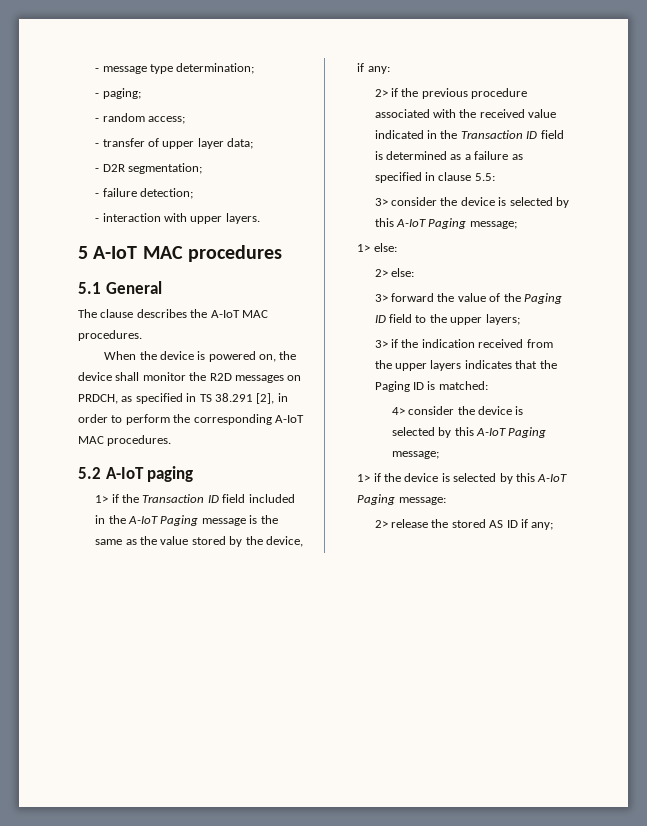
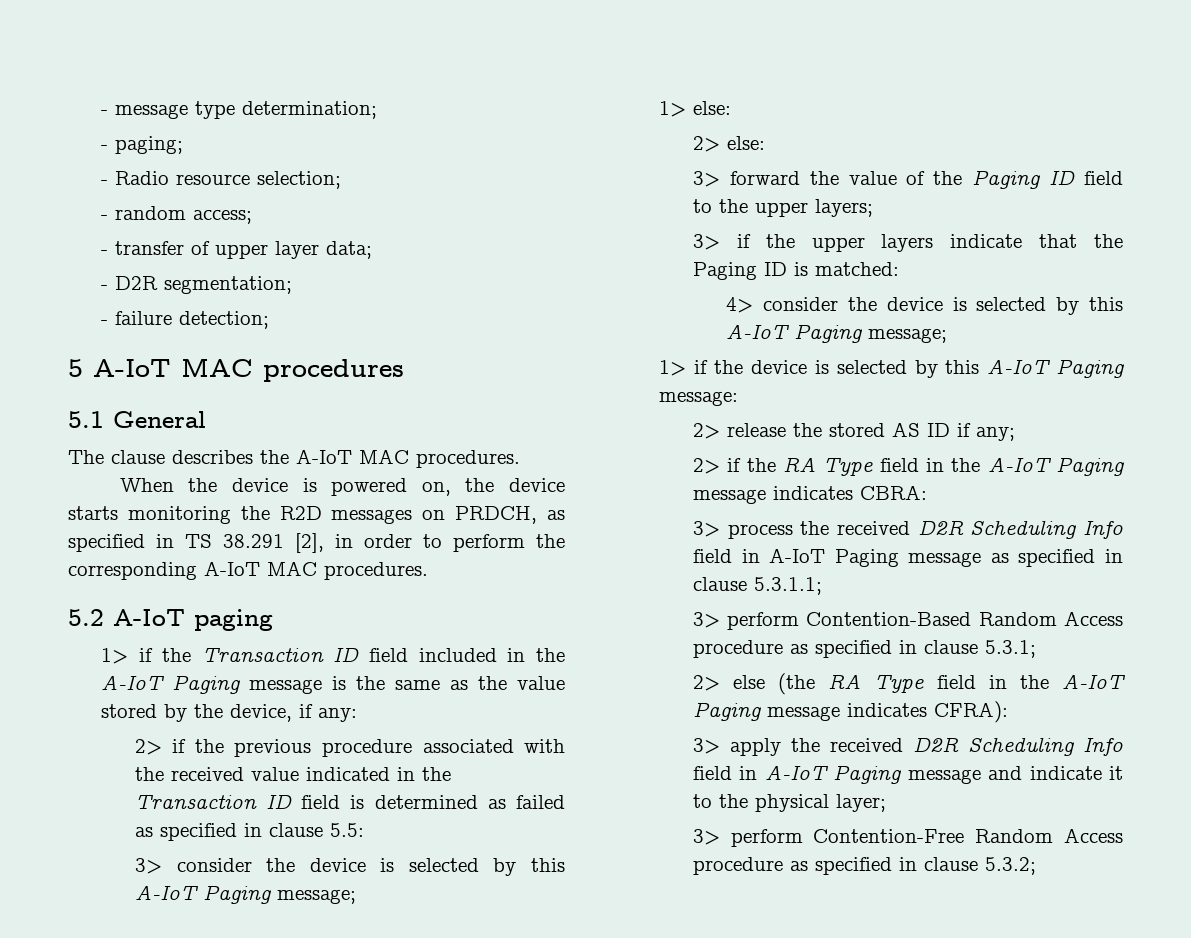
(141, 93) none -> [101,171,342,189] // - Radio resource selection;
[95,213,260,224] // - interaction with upper layers. -> (270, 320) none
[115,372,186,381] shall monitor -> [68,506,231,524] starts monitoring
[464,151,509,160] a failure -> [516,795,565,809] failed
[421,339,553,348] [374,360,392,369] indication received from the -> (795, 241) none
[464,360,512,369] indicates -> [950,234,1023,248] indicate
(554, 526) none -> [692,457,1124,476] [692,485,927,504] [692,520,1123,539] [692,548,1123,567] [692,577,822,595] [692,611,1123,630] [692,640,1036,658] [692,673,1125,695] [692,701,1008,723] [692,737,1123,756] [692,765,1123,784] [692,794,886,812] [692,828,1123,847] [692,857,1036,875] // 2> if the RA Type field in the A-IoT Paging message indicates CBRA: // 3> process the received D2R Scheduling Info field in A-IoT Paging message as specified in clause 5.3.1.1; // 3> perform Contention-Based Random Access procedure as specified in clause 5.3.1; // 2> else (the RA Type field in the A-IoT Paging message indicates CFRA): // 3> apply the received D2R Scheduling Info field in A-IoT Paging message and indicate it to the physical layer; // 3> perform Contention-Free Random Access procedure as specified in clause 5.3.2;

